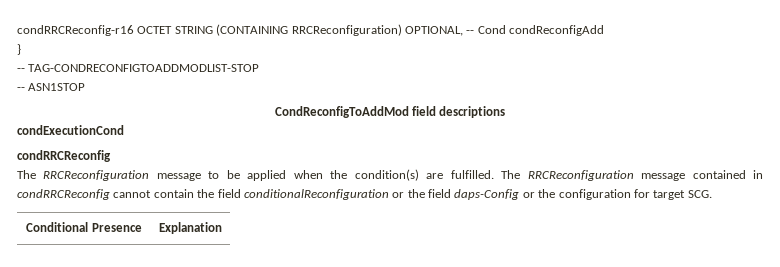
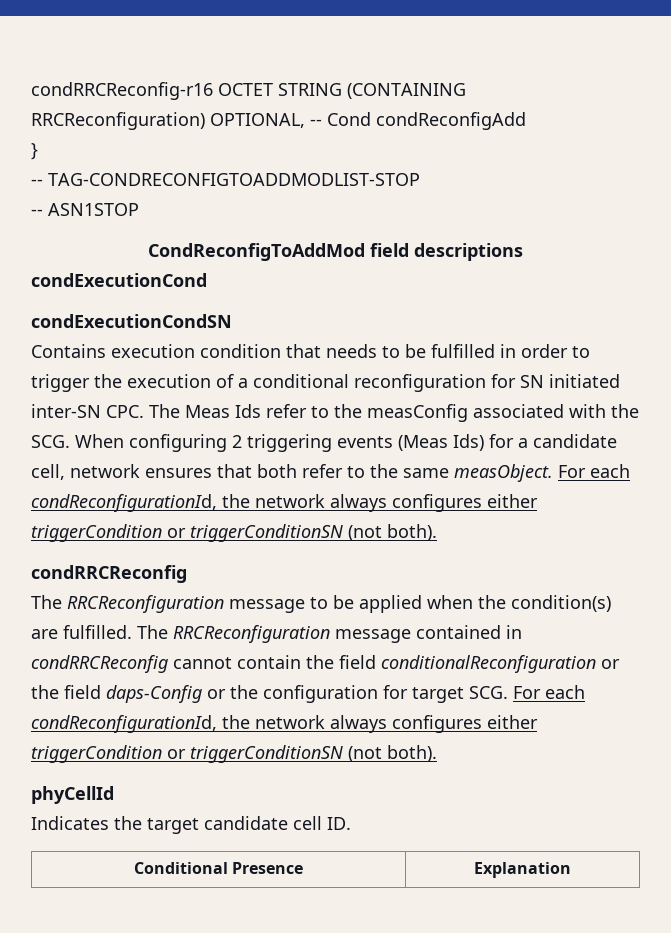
(124, 130) none -> [31,314,232,328] [31,344,590,358] [31,374,620,392] [31,404,639,422] [31,434,617,452] [31,464,630,482] [31,494,538,512] [31,524,437,542] // condExecutionCondSN // Contains execution condition that needs to be fulfilled in order to trigger the execution of a conditional reconfiguration for SN initiated inter-SN CPC. The Meas Ids refer to the measConfig associated with the SCG. When configuring 2 triggering events (Meas Ids) for a candidate cell, network ensures that both refer to the same measObject. For each condReconfigurationId, the network always configures either triggerCondition or triggerConditionSN (not both).
(712, 194) none -> [513,685,585,699] [31,715,538,733] [31,745,437,763] [31,786,114,804] [31,816,351,834] For each condReconfigurationId, the network always configures either triggerCondition or triggerConditionSN (not both). // phyCellId // Indicates the target candidate cell ID.

